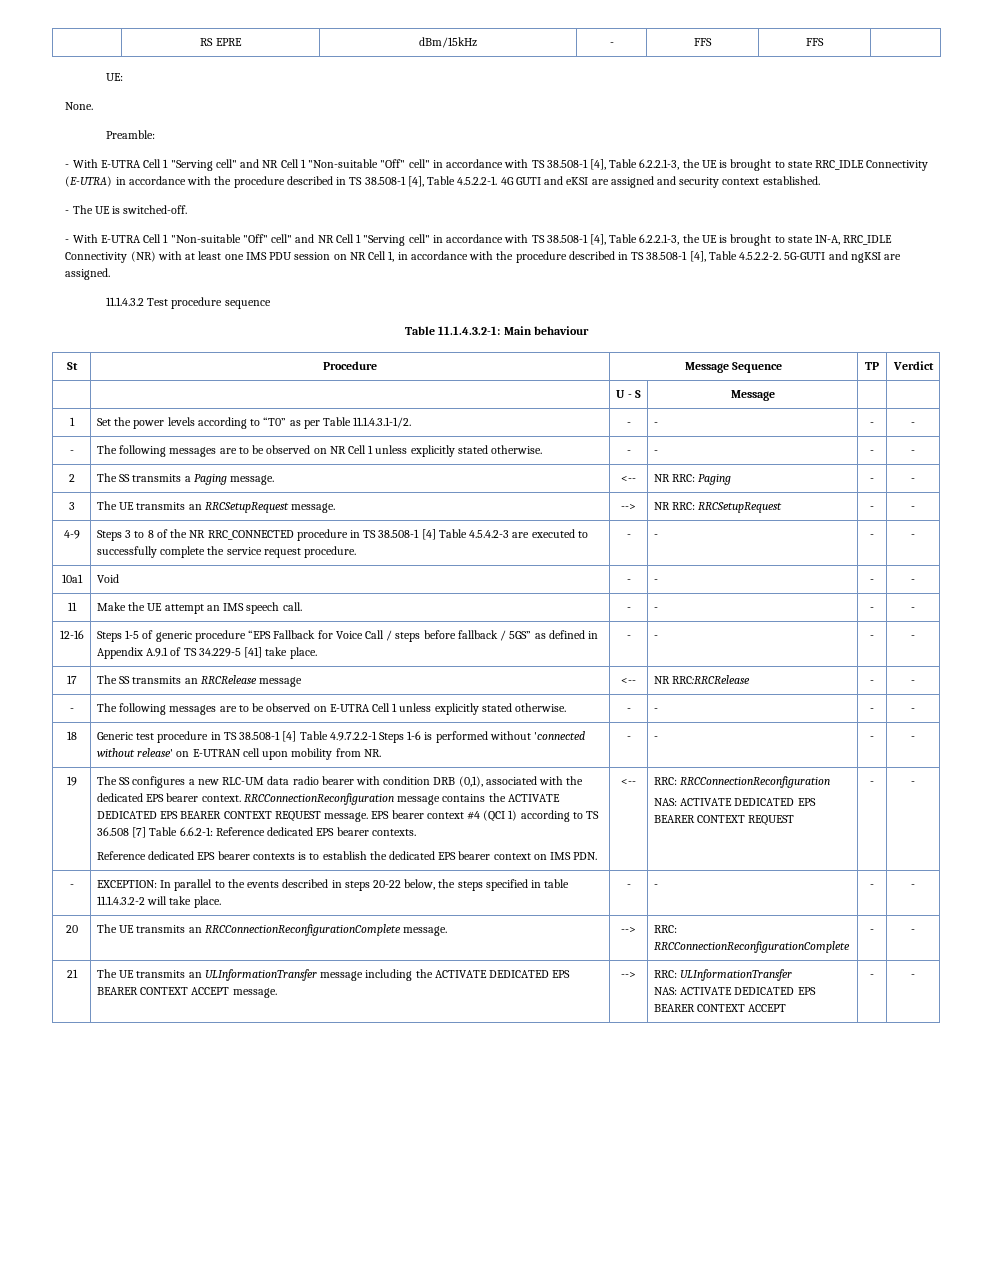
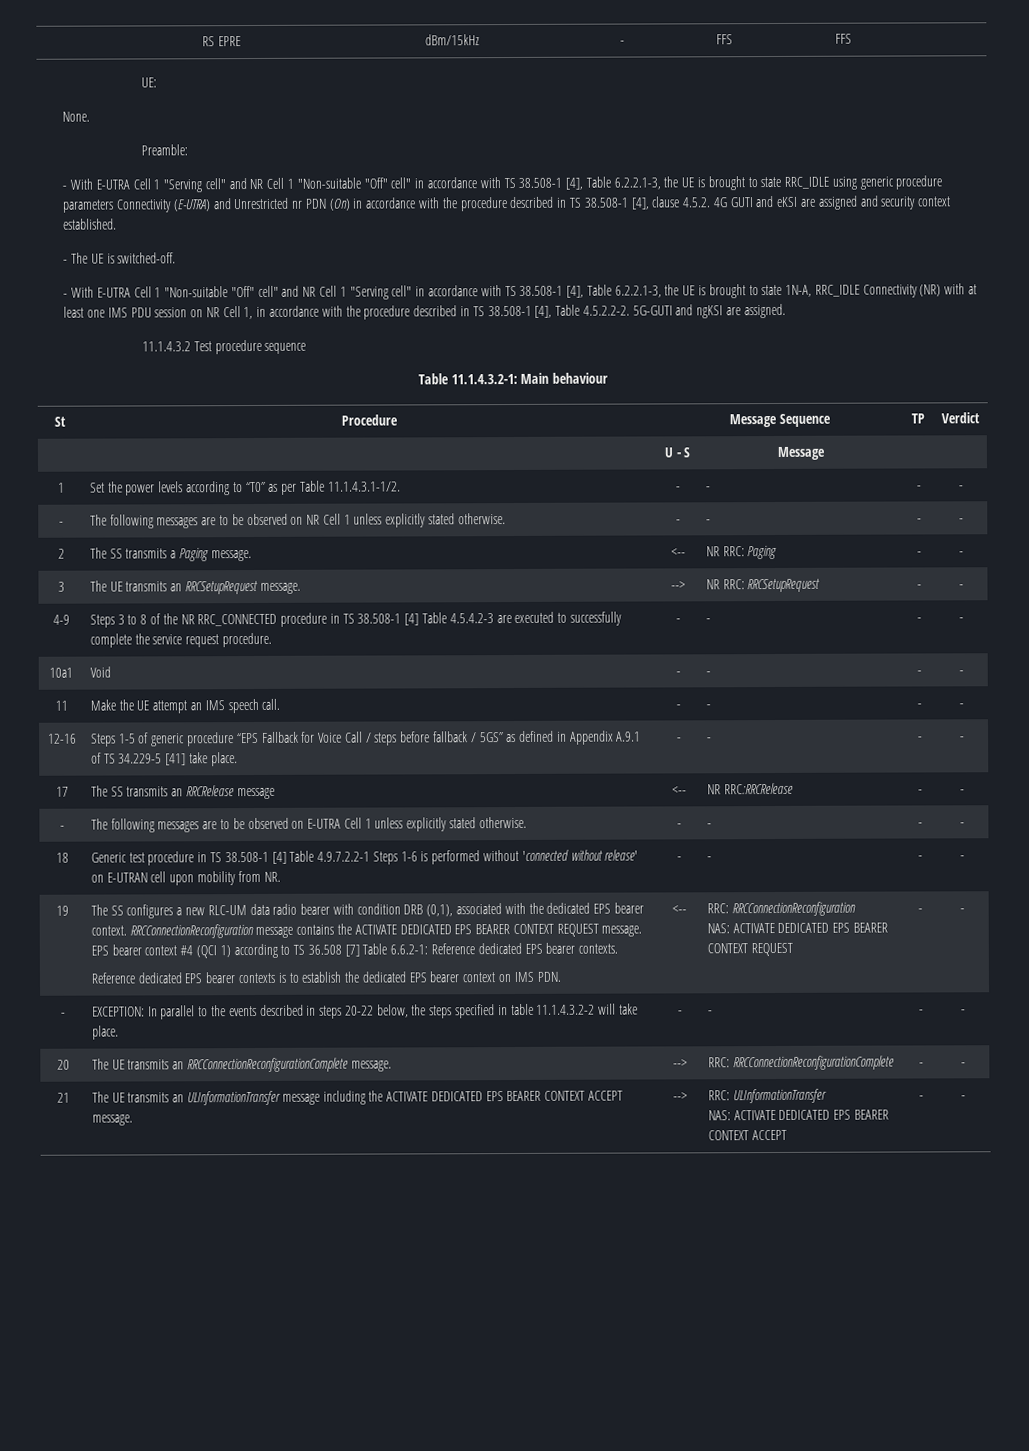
[866,160,929,171] [65,176,113,187] Connectivity (E-UTRA) -> [831,175,943,190] [62,197,351,213] using generic procedure parameters Connectivity (E-UTRA) and Unrestricted nr PDN (On)
[427,176,498,185] Table 4.5.2.2-1. -> [651,196,712,208] clause 4.5.2.

